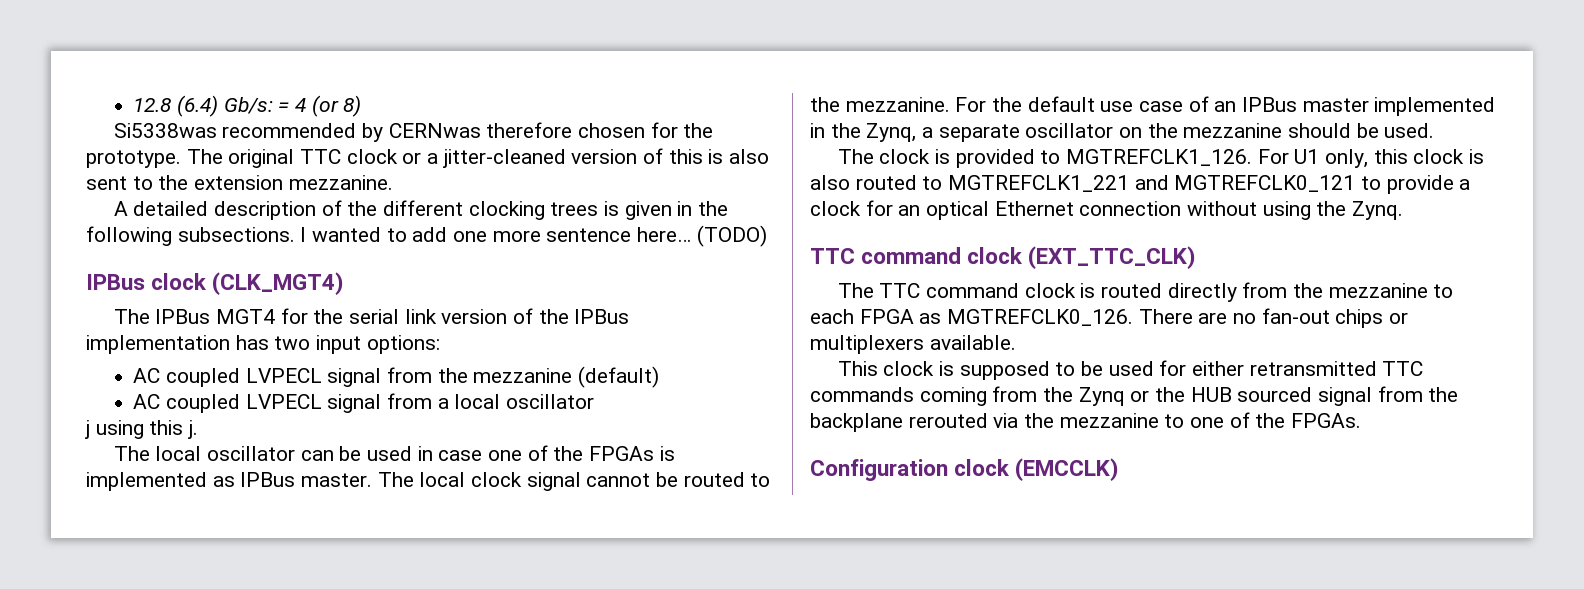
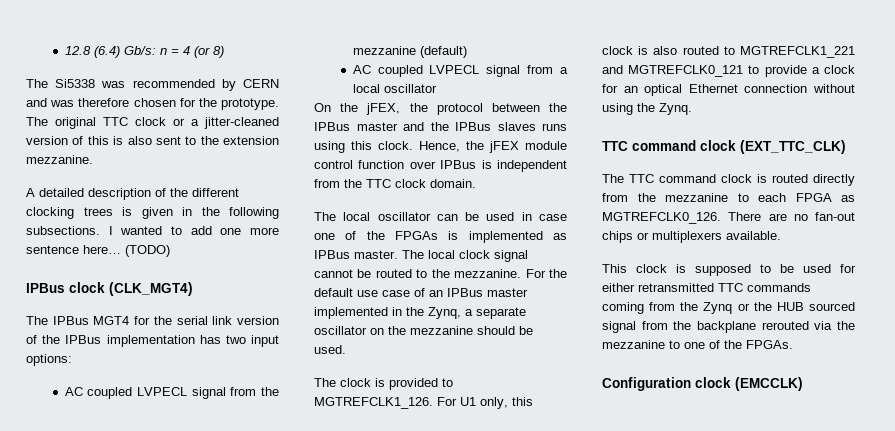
(273, 105) none -> [159,48,167,55] n
[113,123,481,142] Si5338was recommended by CERNwas -> [26,79,279,91] [26,98,75,107] The Si5338 was recommended by CERN and was
[85,420,199,439] j using this j. -> [314,103,567,115] [314,122,567,131] [314,141,567,153] [314,160,567,172] [314,179,476,188] On the jFEX, the protocol between the IPBus master and the IPBus slaves runs using this clock. Hence, the jFEX module control function over IPBus is independent from the TTC clock domain.

